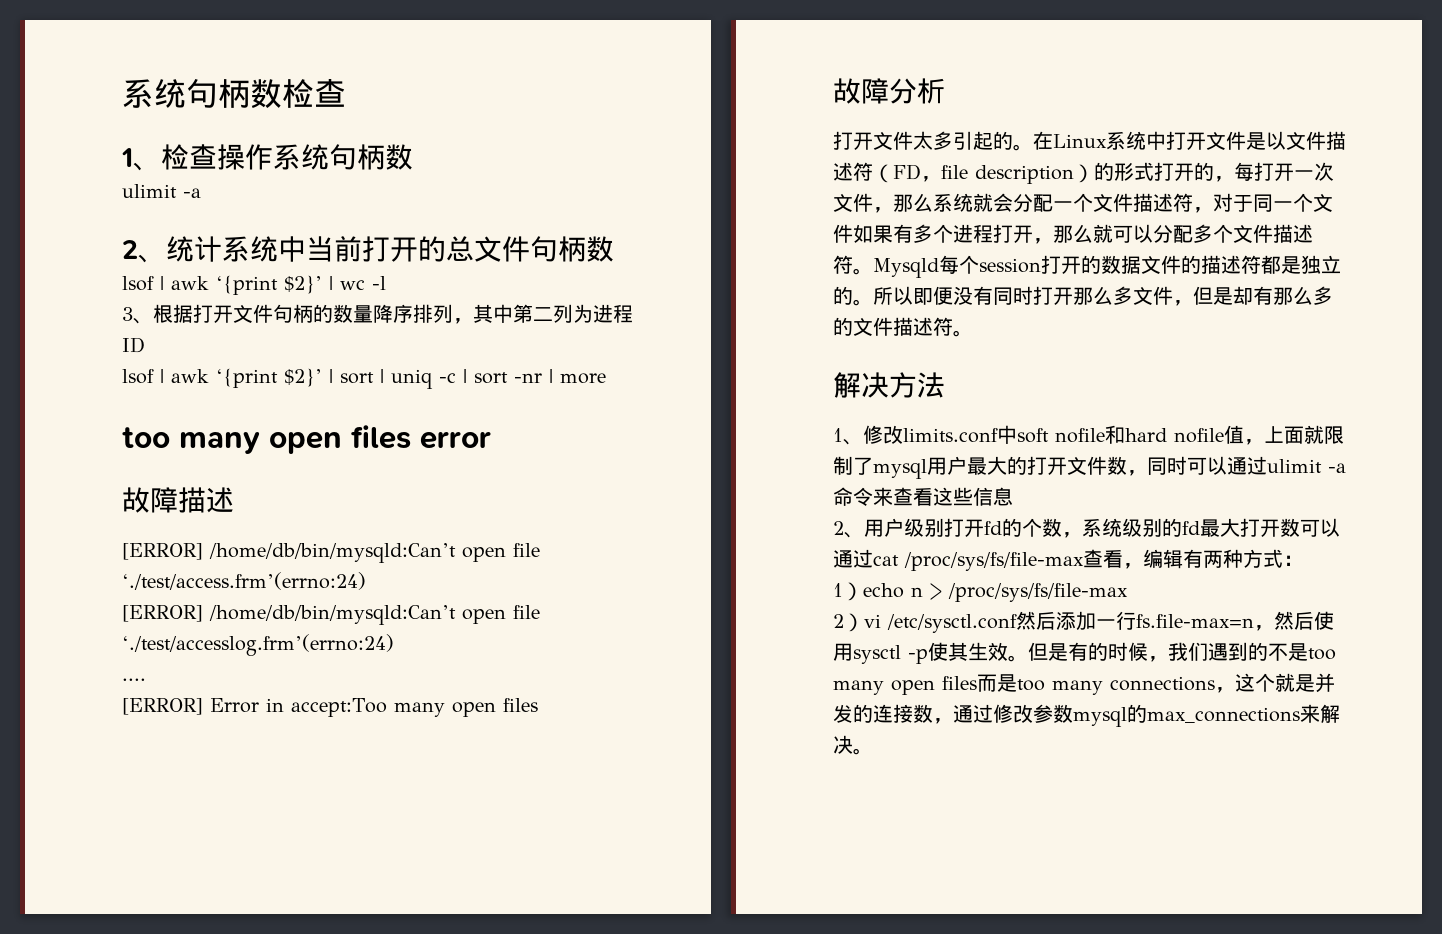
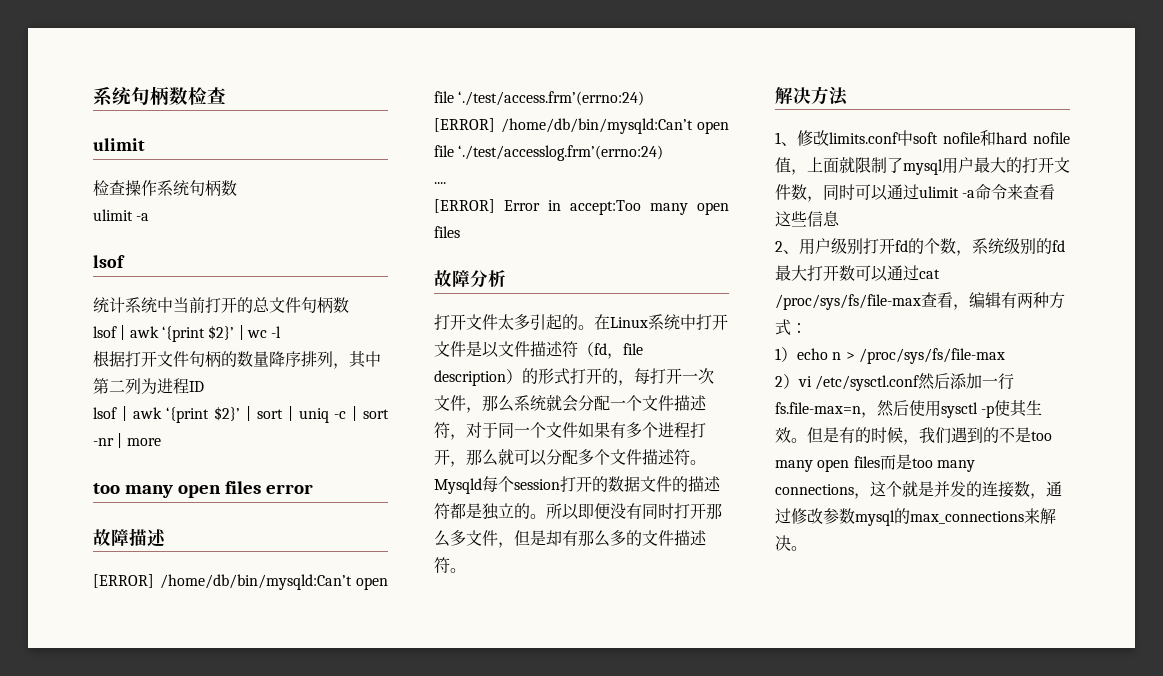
[121,148,161,171] 1、 -> [93,138,145,151] ulimit //
[122,240,166,263] 2、 -> [93,255,125,268] lsof //
[122,307,153,324] 3、 -> (282, 332) none
[893,164,921,180] FD -> [594,343,607,355] fd

